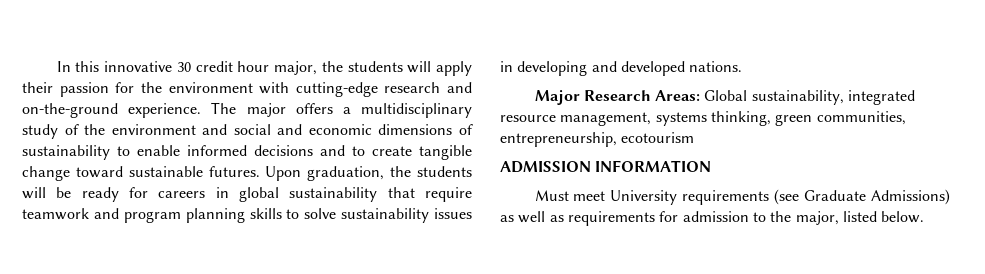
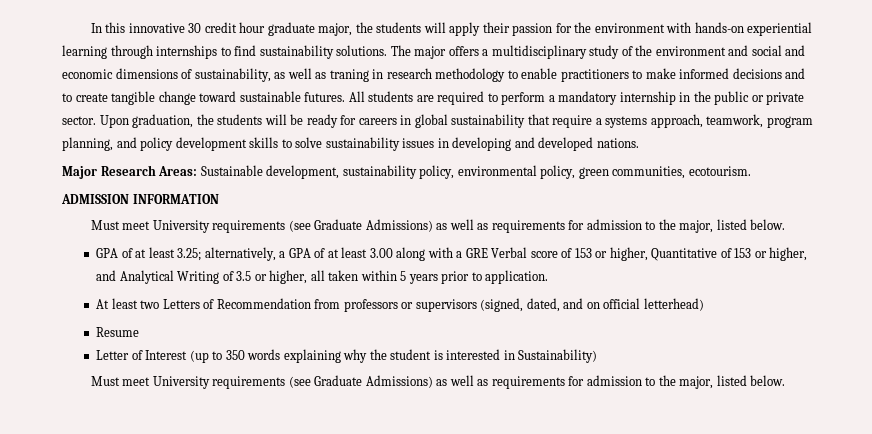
(270, 66) none -> [267,22,315,36] graduate
[295,82,472,97] [22,103,202,118] cutting-edge research and on-the-ground experience. -> [694,22,813,36] [62,45,388,59] hands-on experiential learning through internships to find sustainability solutions.
[22,145,180,160] sustainability to enable -> [194,68,676,82] sustainability, as well as traning in research methodology to enable practitioners to make
(260, 171) none -> [348,91,805,105] [62,116,96,125] All students are required to perform a mandatory internship in the public or private sector.
[22,208,245,223] teamwork and program planning -> [595,114,813,128] [62,137,247,151] a systems approach, teamwork, program planning, and policy development
[704,90,916,105] [500,111,906,126] [500,132,695,147] Global sustainability, integrated resource management, systems thinking, green communities, entrepreneurship, ecotourism -> [200,165,751,179] Sustainable development, sustainability policy, environmental policy, green communities, ecotourism.
(925, 217) none -> [95,247,808,261] [95,270,549,284] [95,298,704,312] [95,327,139,337] [95,349,598,363] [90,375,786,389] // GPA of at least 3.25; alternatively, a GPA of at least 3.00 along with a GRE Verbal score of 153 or higher, Quantitative of 153 or higher, and Analytical Writing of 3.5 or higher, all taken within 5 years prior to application. // At least two Letters of Recommendation from professors or supervisors (signed, dated, and on official letterhead) // Resume // Letter of Interest (up to 350 words explaining why the student is interested in Sustainability) // Must meet University requirements (see Graduate Admissions) as well as requirements for admission to the major, listed below.

